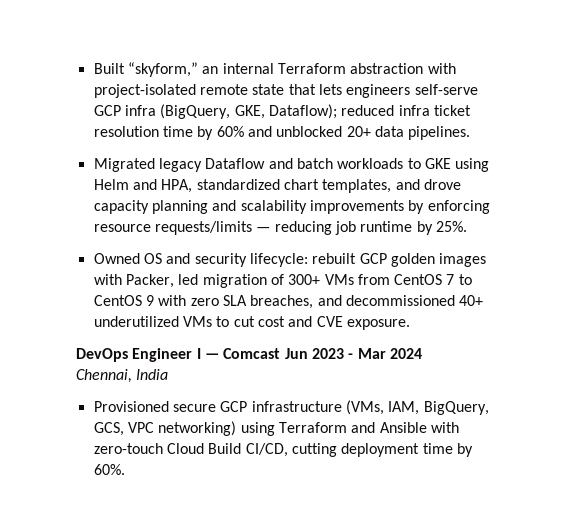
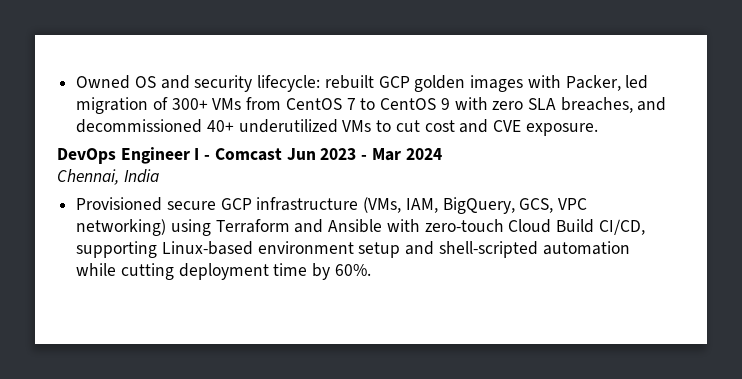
[93,62,456,77] [93,84,478,98] [93,104,471,119] [93,126,471,140] [93,158,490,172] [93,179,461,193] [93,200,490,214] [93,221,467,235] Built “skyform,” an internal Terraform abstraction with project-isolated remote state that lets engineers self-serve GCP infra (BigQuery, GKE, Dataflow); reduced infra ticket resolution time by 60% and unblocked 20+ data pipelines. // Migrated legacy Dataflow and batch workloads to GKE using Helm and HPA, standardized chart templates, and drove capacity planning and scalability improvements by enforcing resource requests/limits — reducing job runtime by 25%. // -> (76, 82) none
[204,353,219,359] — -> [204,155,211,160] -
(288, 450) none -> [76,241,630,258] [76,263,117,276] supporting Linux-based environment setup and shell-scripted automation while

